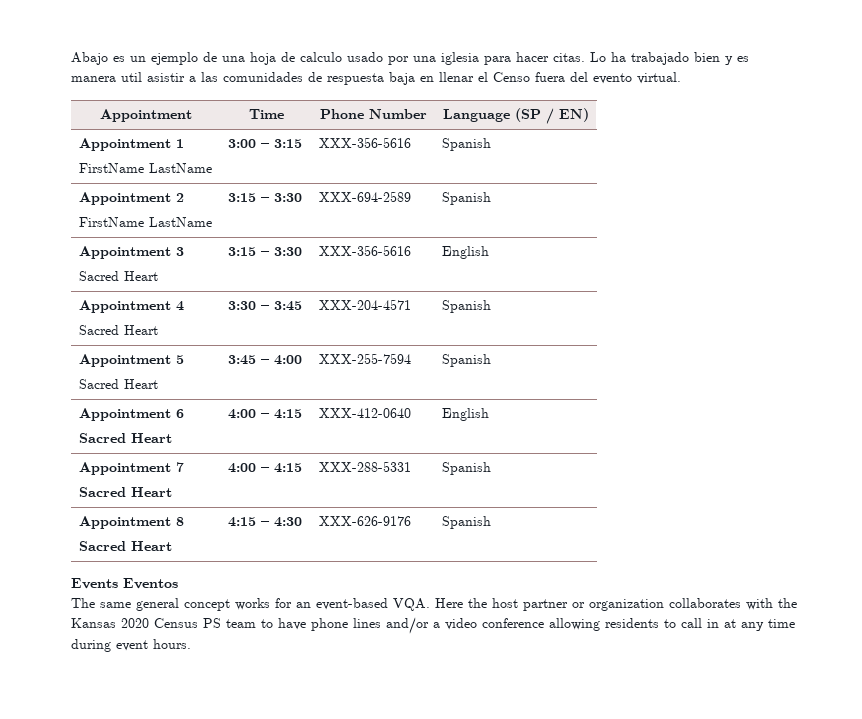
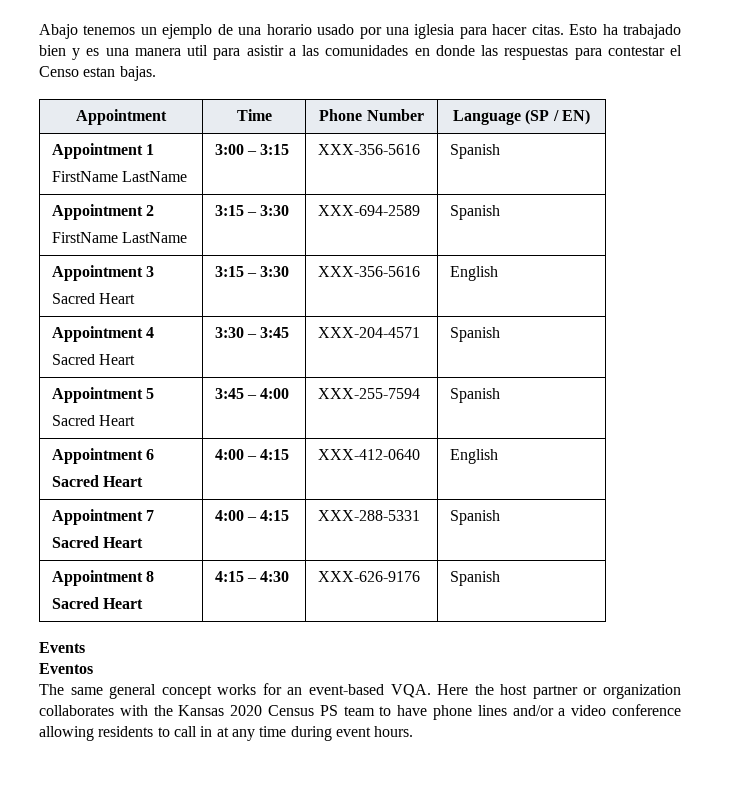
[113,56,125,62] es -> [83,25,136,35] tenemos
[250,52,342,65] hoja de calculo -> [266,24,312,35] horario
[590,52,606,62] Lo -> [569,24,598,35] Esto
(749, 59) none -> [105,48,129,56] una
(142, 77) none -> [213,48,241,60] para
[308,72,681,85] de respuesta baja en llenar el Censo fuera del evento virtual. -> [414,45,683,60] [39,66,156,81] en donde las respuestas para contestar el Censo estan bajas.
(118, 583) none -> (85, 647) //

